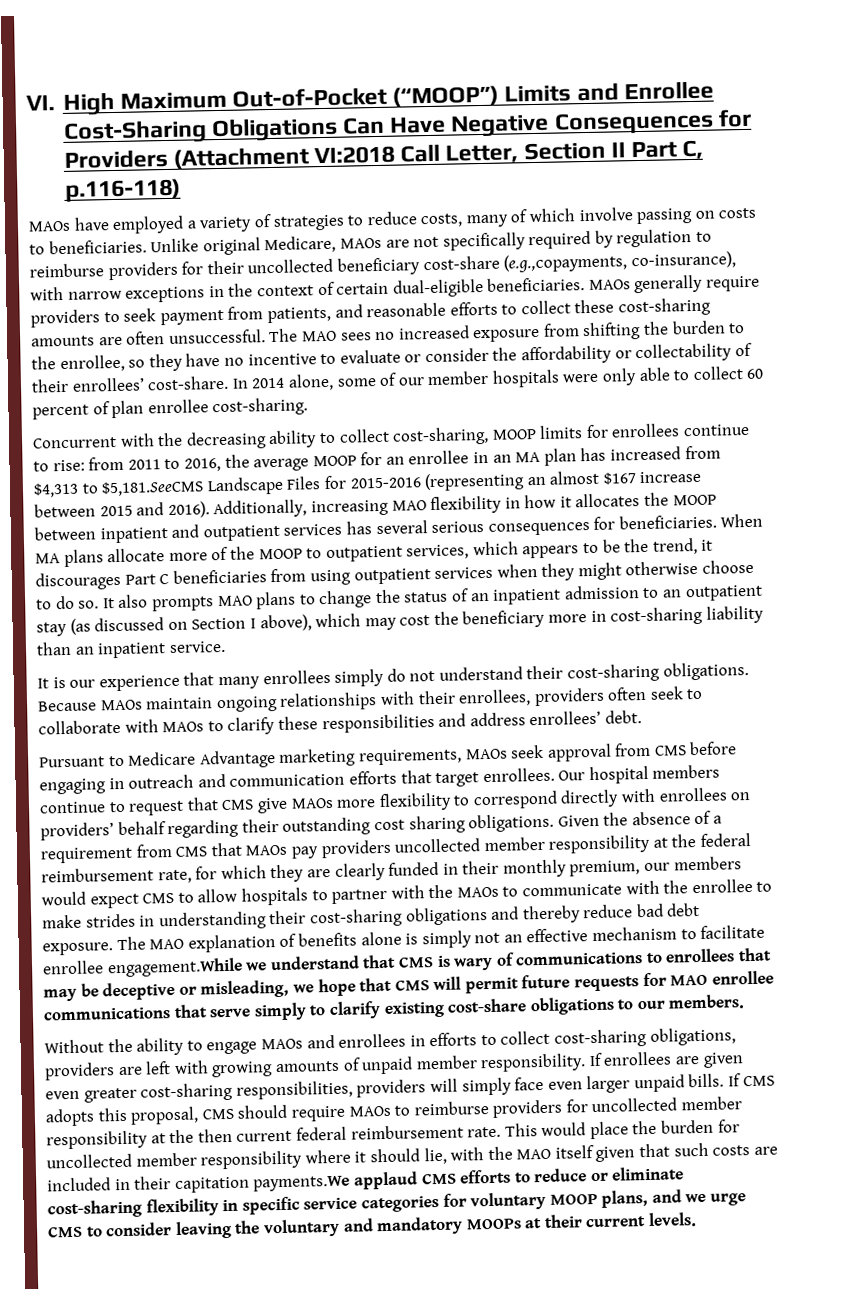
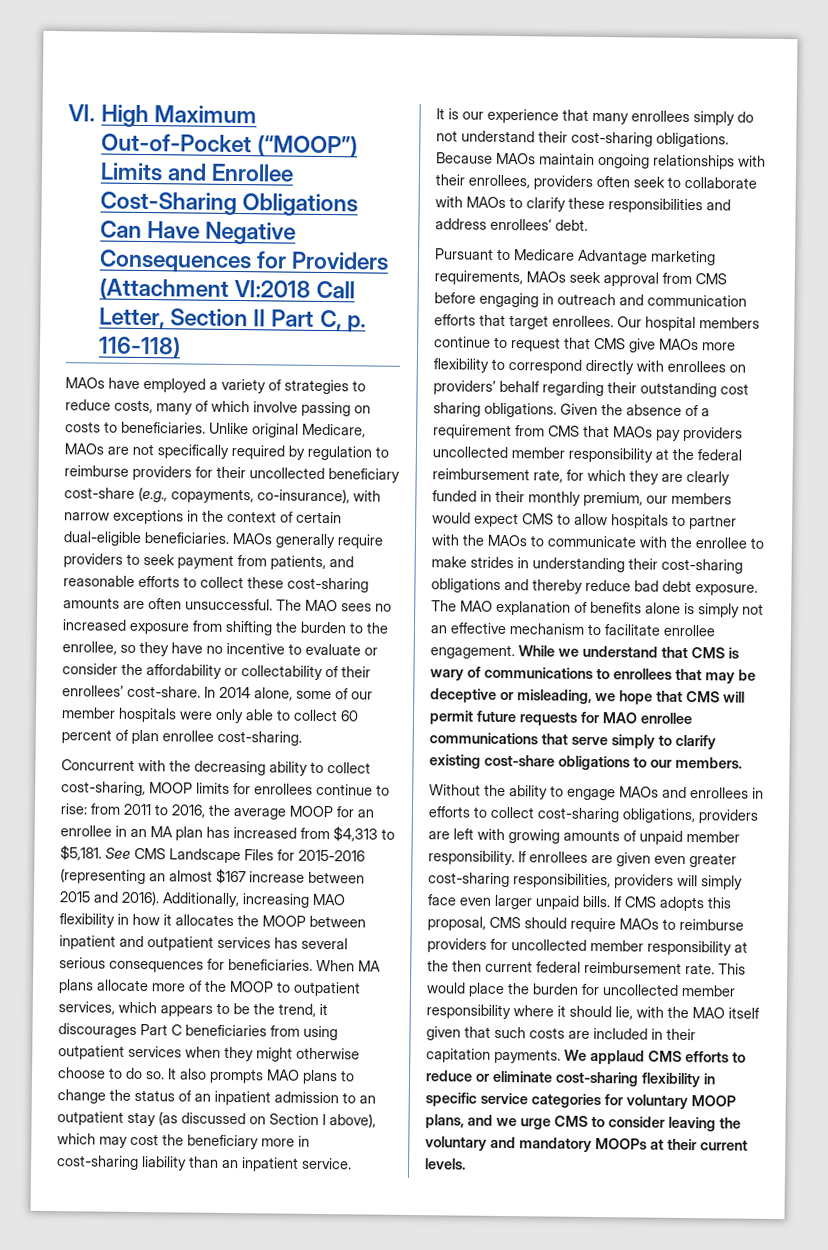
[64,178,181,202] p.116-118) -> [346,315,366,333] [98,336,182,359] p. 116-118)
[503,253,628,273] (e.g.,copayments, -> [138,486,254,504] (e.g., copayments,
[101,480,205,497] $5,181.SeeCMS -> [60,845,166,861] $5,181. See CMS
[106,957,243,978] engagement.While -> [430,644,555,660] engagement. While
[253,1175,351,1192] payments.We -> [494,1048,587,1064] payments. We

